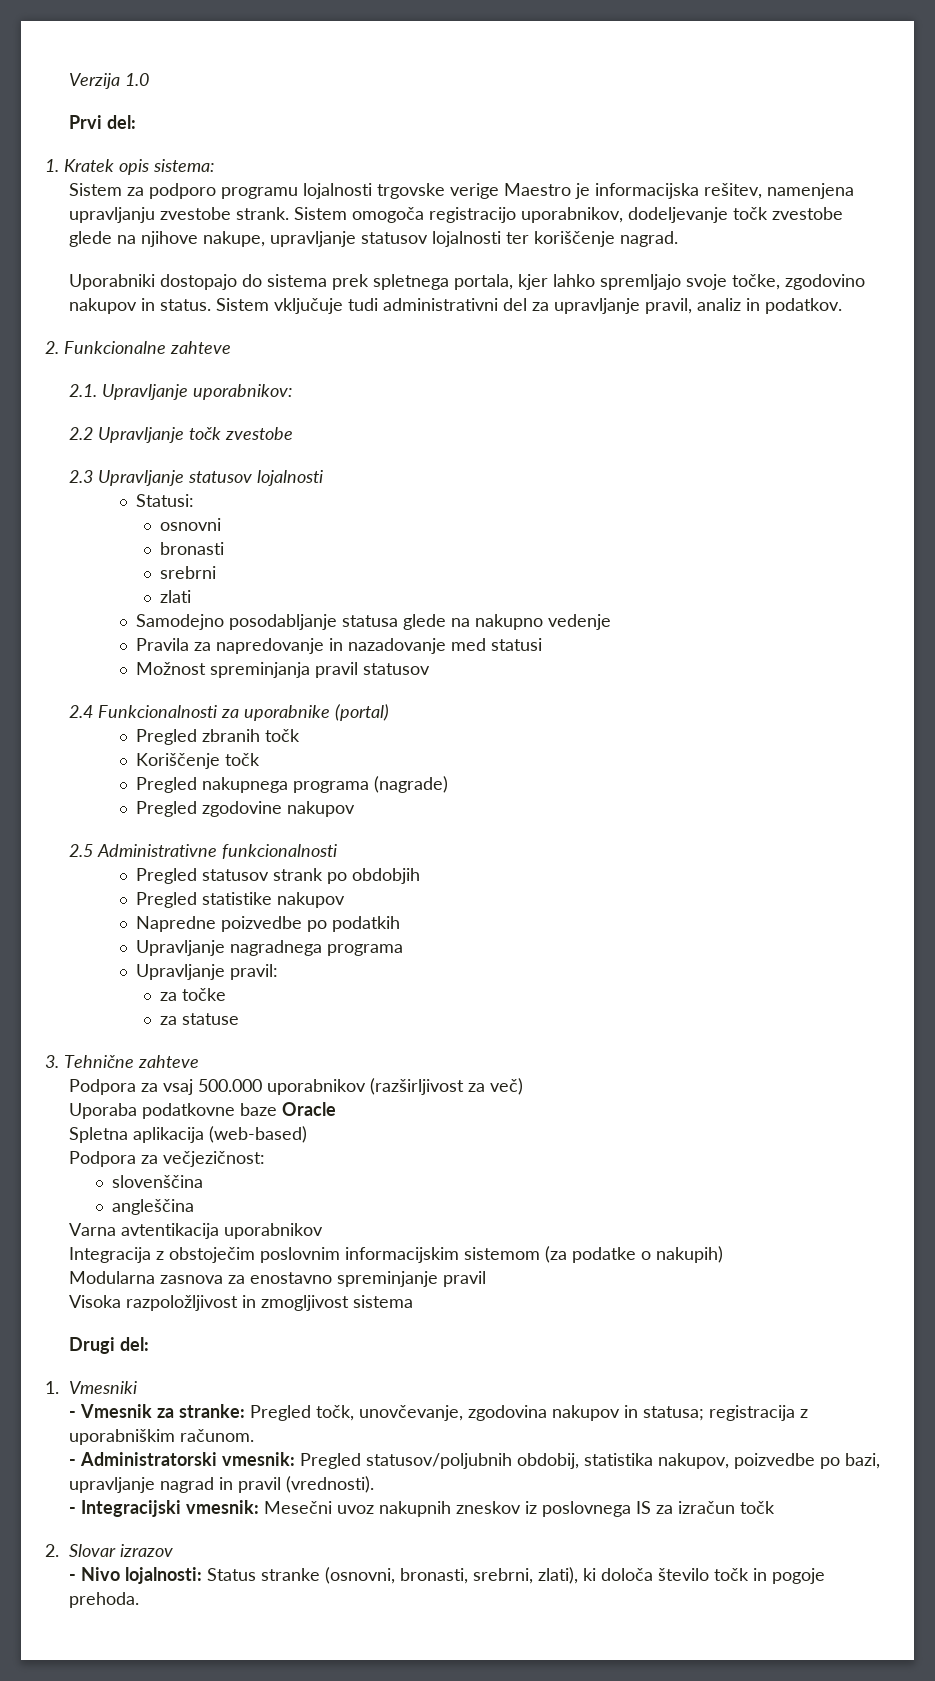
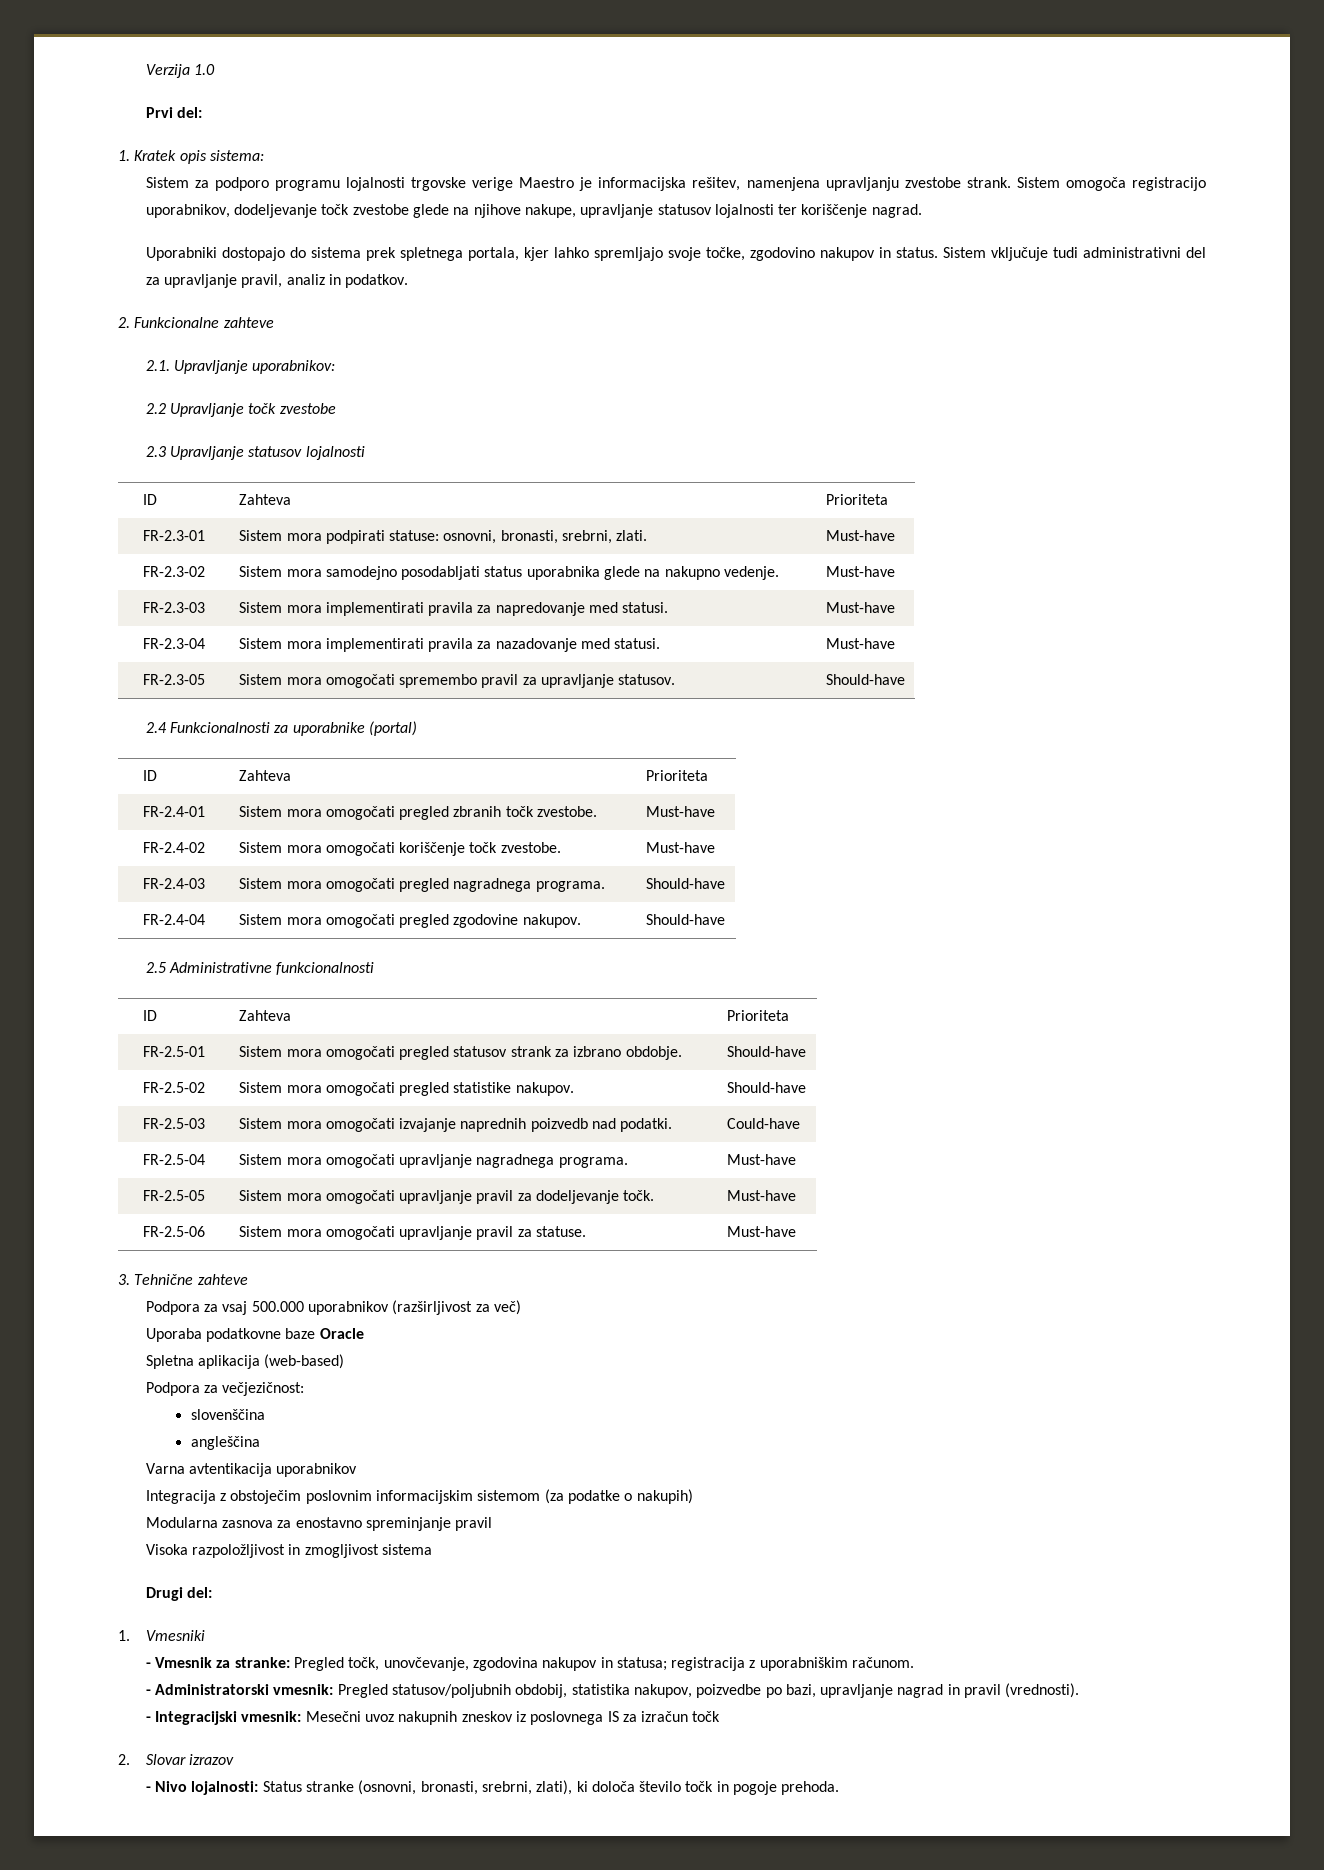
[136,494,195,507] [159,518,221,531] [159,542,224,555] [159,566,216,579] [159,590,191,603] [136,614,612,630] [136,638,543,654] [136,662,431,678] // Statusi: // osnovni // bronasti // srebrni // zlati // Samodejno posodabljanje statusa glede na nakupno vedenje // Pravila za napredovanje in nazadovanje med statusi // Možnost spreminjanja pravil statusov -> [143,494,158,505] [239,494,292,505] [826,494,889,505] [143,530,206,541] [239,530,648,544] [826,530,896,541] [143,566,206,577] [239,566,780,580] [826,566,896,577] [143,602,206,613] [239,602,669,616] [826,602,896,613] [143,638,206,649] [239,638,661,652] [826,638,896,649] [143,674,206,685] [239,674,676,688] [826,674,906,685] // ID | Zahteva | Prioriteta // FR-2.3-01 | Sistem mora podpirati statuse: osnovni, bronasti, srebrni, zlati. | Must-have // FR-2.3-02 | Sistem mora samodejno posodabljati status uporabnika glede na nakupno vedenje. | Must-have // FR-2.3-03 | Sistem mora implementirati pravila za napredovanje med statusi. | Must-have // FR-2.3-04 | Sistem mora implementirati pravila za nazadovanje med statusi. | Must-have // FR-2.3-05 | Sistem mora omogočati spremembo pravil za upravljanje statusov. | Should-have
[136,729,301,745] [136,753,261,769] [136,776,449,793] [136,801,356,817] [68,844,337,859] [136,868,421,884] [136,892,346,908] [136,916,401,932] [136,940,404,956] [136,964,279,980] [159,988,226,1001] [159,1013,239,1025] // Pregled zbranih točk // Koriščenje točk // Pregled nakupnega programa (nagrade) // Pregled zgodovine nakupov // 2.5 Administrativne funkcionalnosti // Pregled statusov strank po obdobjih // Pregled statistike nakupov // Napredne poizvedbe po podatkih // Upravljanje nagradnega programa // Upravljanje pravil: // za točke // za statuse -> [143,770,158,781] [239,770,292,781] [646,770,709,781] [143,806,206,817] [239,806,598,820] [646,806,716,817] [143,842,206,853] [239,842,561,856] [646,842,716,853] [143,878,206,889] [239,878,605,892] [646,878,726,889] [143,914,206,925] [239,914,581,928] [646,914,726,925] [145,962,375,975] [143,1010,158,1021] [239,1010,292,1021] [727,1010,790,1021] [143,1046,206,1057] [239,1046,682,1060] [727,1046,807,1057] [143,1082,206,1093] [239,1082,574,1096] [727,1082,807,1093] [143,1118,206,1129] [239,1118,673,1132] [727,1118,801,1129] [143,1154,206,1165] [239,1154,628,1168] [727,1154,797,1165] [143,1190,206,1201] [239,1190,655,1204] [727,1190,797,1201] [143,1226,206,1237] [239,1226,587,1240] [727,1226,797,1237] // ID | Zahteva | Prioriteta // FR-2.4-01 | Sistem mora omogočati pregled zbranih točk zvestobe. | Must-have // FR-2.4-02 | Sistem mora omogočati koriščenje točk zvestobe. | Must-have // FR-2.4-03 | Sistem mora omogočati pregled nagradnega programa. | Should-have // FR-2.4-04 | Sistem mora omogočati pregled zgodovine nakupov. | Should-have // 2.5 Administrativne funkcionalnosti // ID | Zahteva | Prioriteta // FR-2.5-01 | Sistem mora omogočati pregled statusov strank za izbrano obdobje. | Should-have // FR-2.5-02 | Sistem mora omogočati pregled statistike nakupov. | Should-have // FR-2.5-03 | Sistem mora omogočati izvajanje naprednih poizvedb nad podatki. | Could-have // FR-2.5-04 | Sistem mora omogočati upravljanje nagradnega programa. | Must-have // FR-2.5-05 | Sistem mora omogočati upravljanje pravil za dodeljevanje točk. | Must-have // FR-2.5-06 | Sistem mora omogočati upravljanje pravil za statuse. | Must-have

